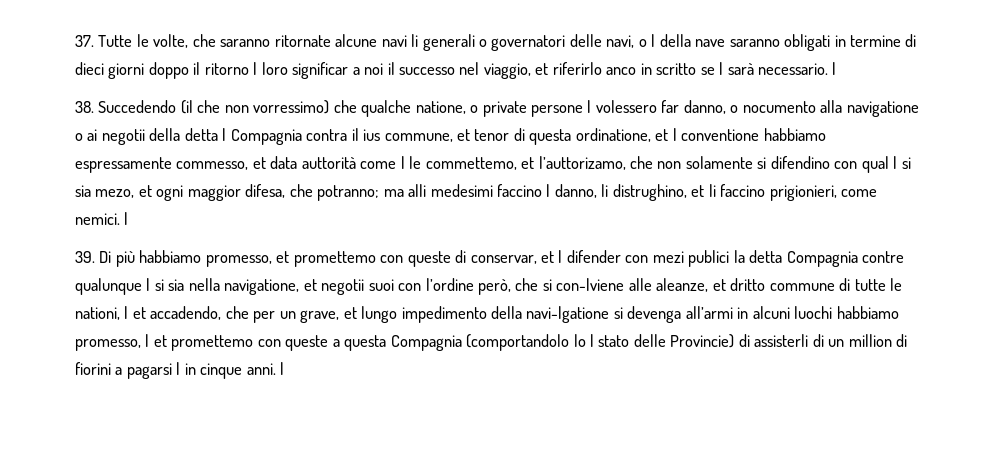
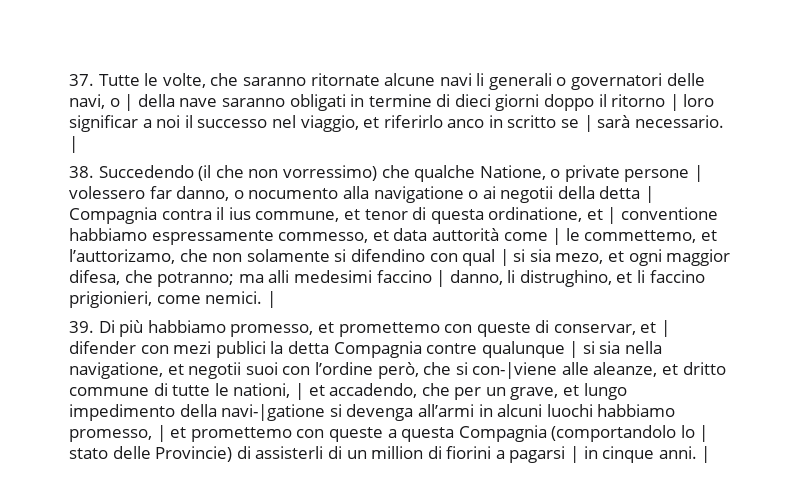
[415,101,466,114] natione, -> [479,165,546,180] Natione,

